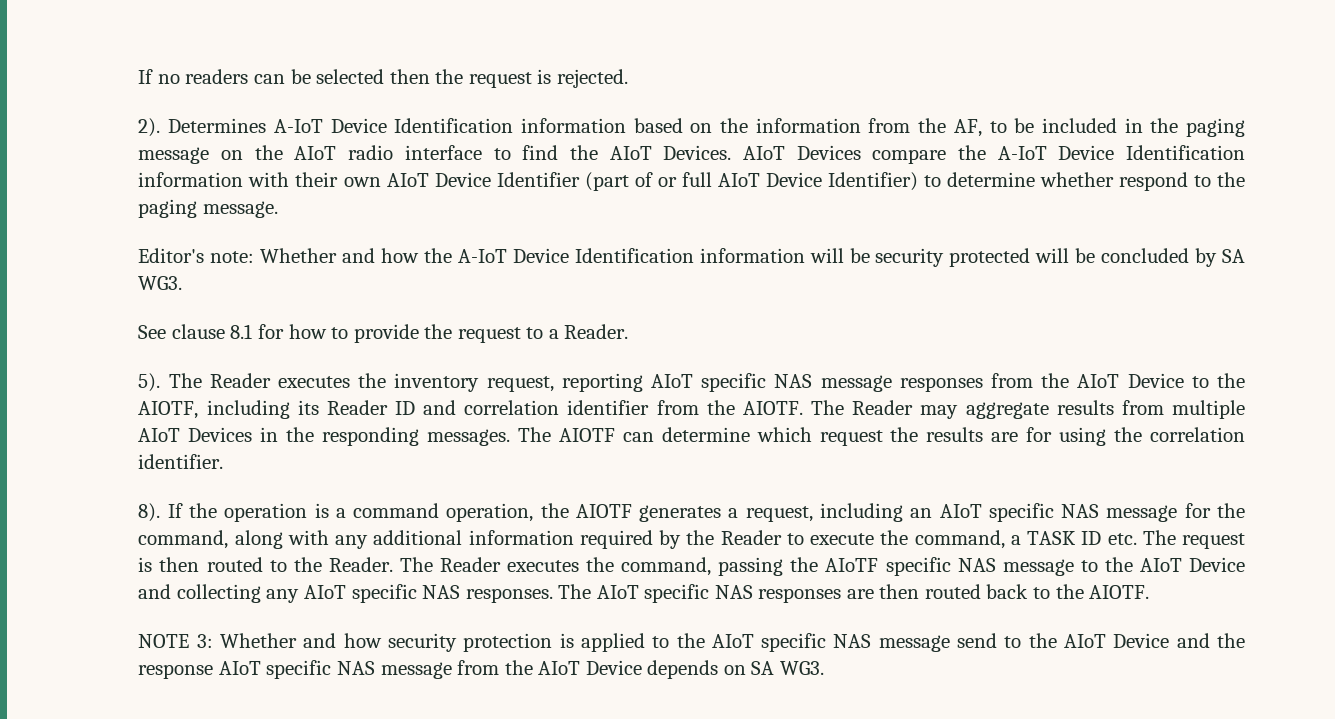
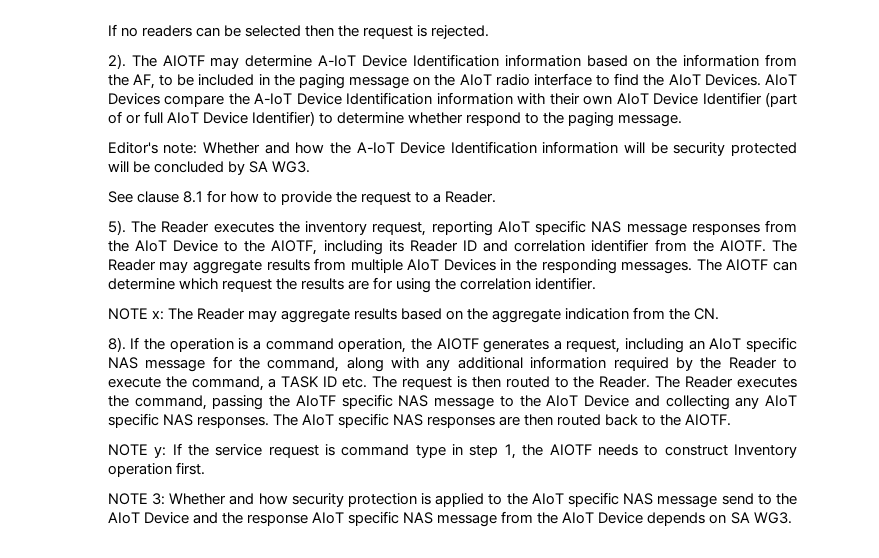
[168,118,267,133] Determines -> [131,55,313,69] The AIOTF may determine
(224, 461) none -> [107,307,720,323] // NOTE x: The Reader may aggregate results based on the aggregate indication from the CN.
(1150, 592) none -> [107,443,798,459] [107,462,205,477] // NOTE y: If the service request is command type in step 1, the AIOTF needs to construct Inventory operation first.

